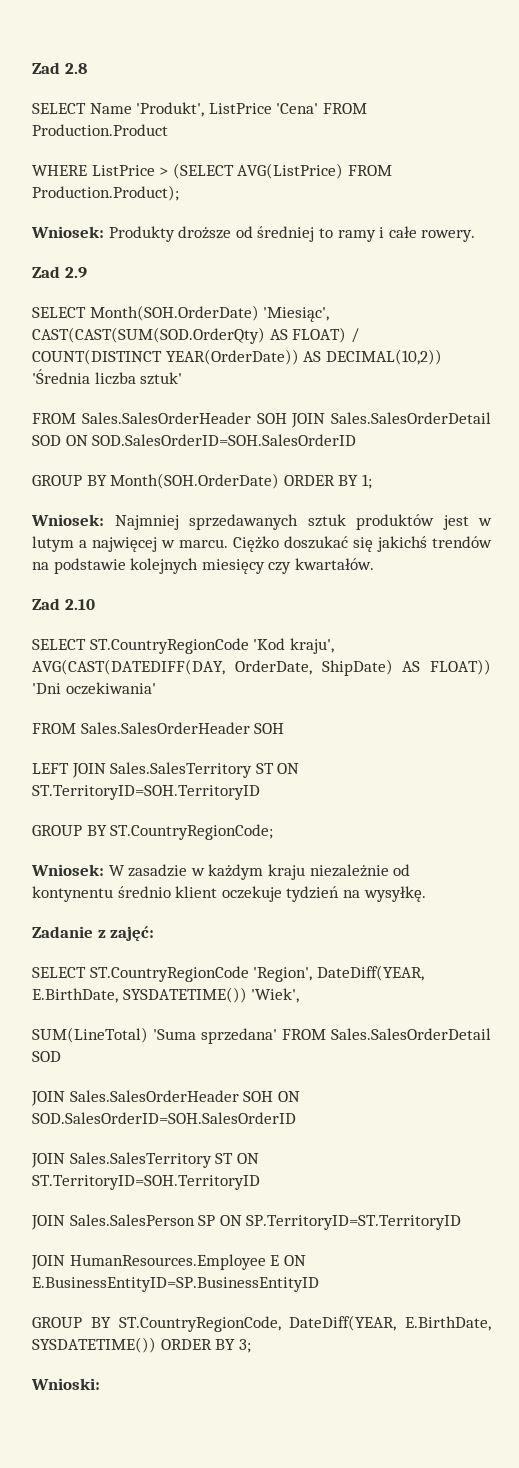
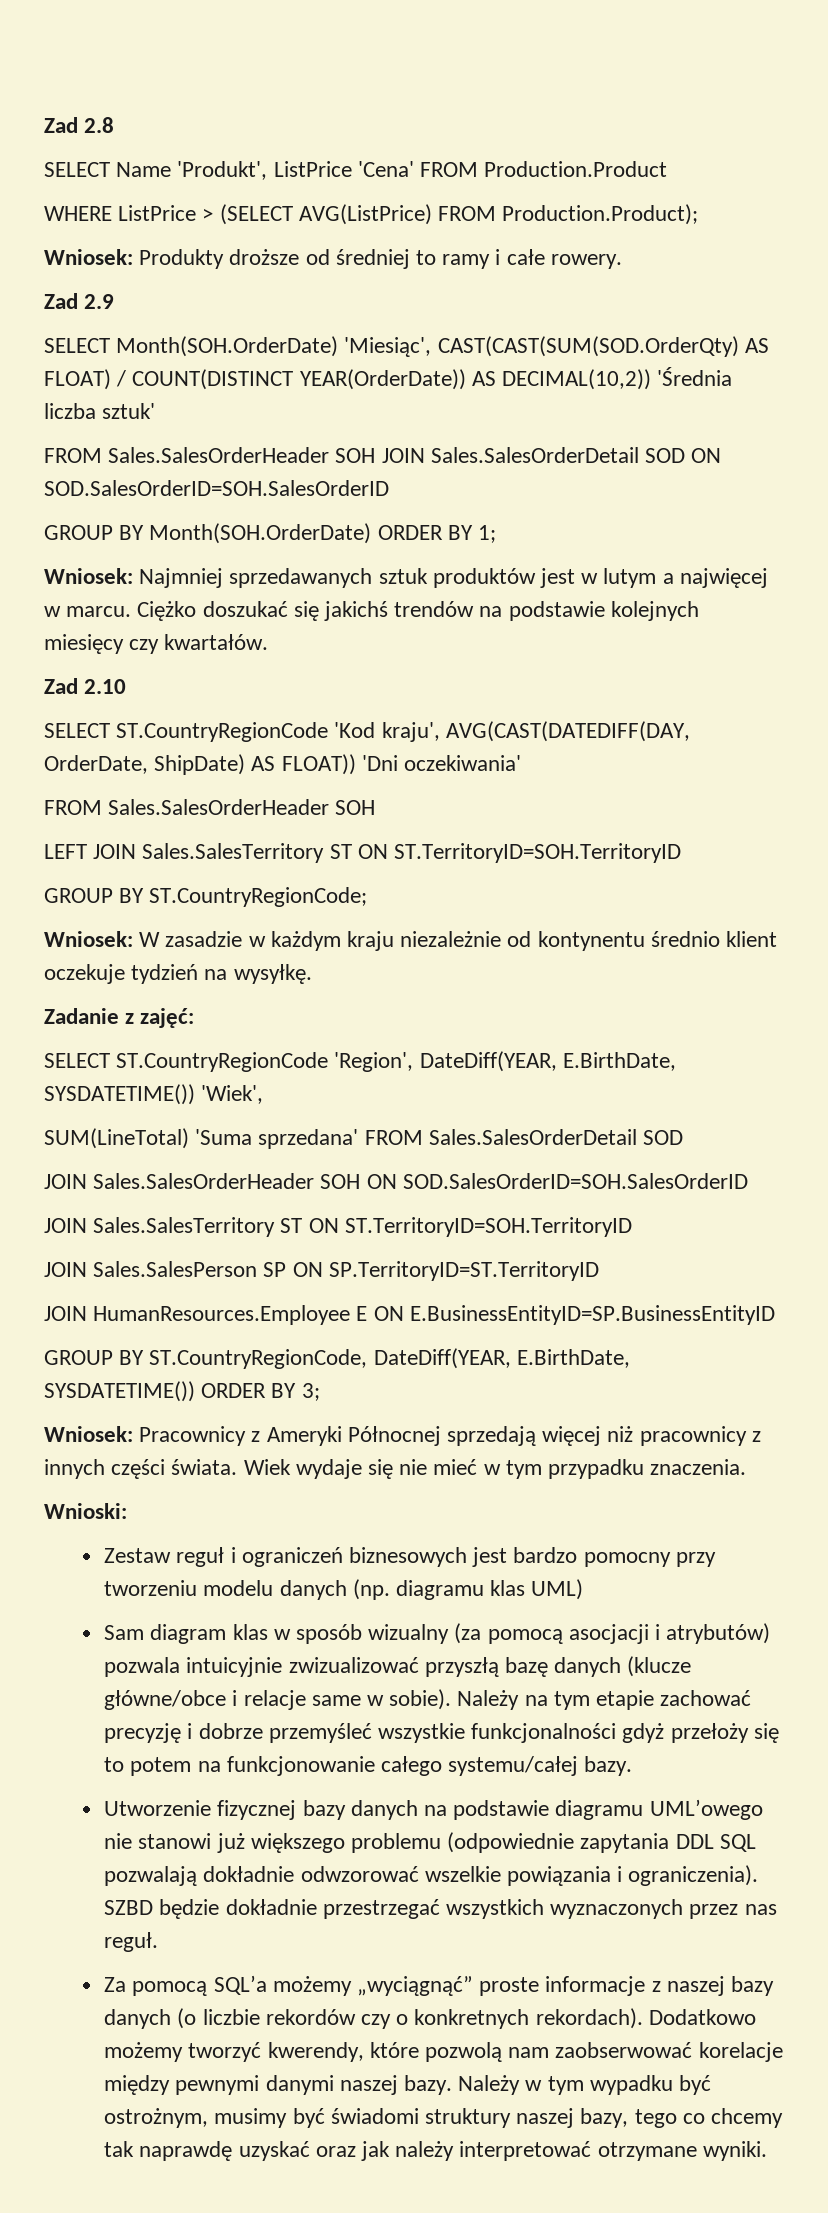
[31,1378,100,1390] Wnioski: -> [44,1426,761,1446] [44,1459,747,1479] [44,1503,127,1519] [104,1547,716,1567] [104,1579,584,1600] [104,1623,771,1644] [104,1656,692,1677] [104,1689,752,1710] [104,1723,779,1743] [104,1756,633,1776] [104,1799,763,1820] [104,1832,756,1853] [104,1865,759,1886] [104,1899,777,1919] [104,1932,159,1952] [104,1975,775,1996] [104,2008,756,2029] [104,2042,783,2062] [104,2075,712,2095] [104,2108,784,2128] [104,2141,767,2161] Wniosek: Pracownicy z Ameryki Północnej sprzedają więcej niż pracownicy z innych części świata. Wiek wydaje się nie mieć w tym przypadku znaczenia. // Wnioski: // Zestaw reguł i ograniczeń biznesowych jest bardzo pomocny przy tworzeniu modelu danych (np. diagramu klas UML) // Sam diagram klas w sposób wizualny (za pomocą asocjacji i atrybutów) pozwala intuicyjnie zwizualizować przyszłą bazę danych (klucze główne/obce i relacje same w sobie). Należy na tym etapie zachować precyzję i dobrze przemyśleć wszystkie funkcjonalności gdyż przełoży się to potem na funkcjonowanie całego systemu/całej bazy. // Utworzenie fizycznej bazy danych na podstawie diagramu UML’owego nie stanowi już większego problemu (odpowiednie zapytania DDL SQL pozwalają dokładnie odwzorować wszelkie powiązania i ograniczenia). SZBD będzie dokładnie przestrzegać wszystkich wyznaczonych przez nas reguł. // Za pomocą SQL’a możemy „wyciągnąć” proste informacje z naszej bazy danych (o liczbie rekordów czy o konkretnych rekordach). Dodatkowo możemy tworzyć kwerendy, które pozwolą nam zaobserwować korelacje między pewnymi danymi naszej bazy. Należy w tym wypadku być ostrożnym, musimy być świadomi struktury naszej bazy, tego co chcemy tak naprawdę uzyskać oraz jak należy interpretować otrzymane wyniki.

